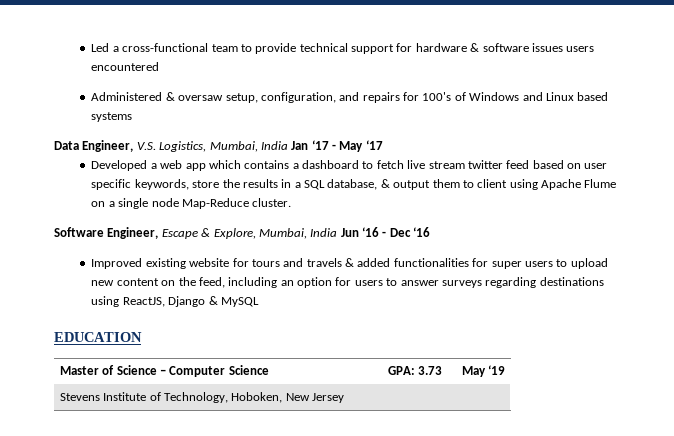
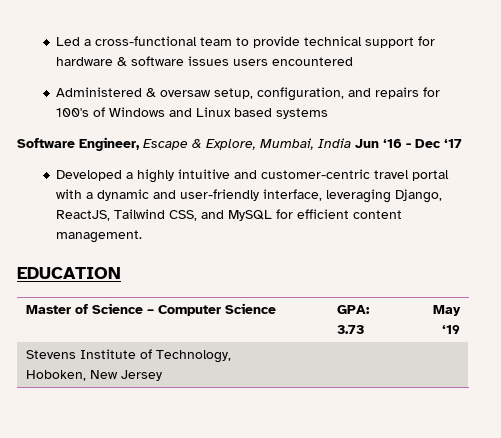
[54,140,383,152] [91,160,608,171] [91,179,617,190] [91,198,292,209] // Data Engineer, V.S. Logistics, Mumbai, India Jan ‘17 - May ‘17 // Developed a web app which contains a dashboard to fetch live stream twitter feed based on user specific keywords, store the results in a SQL database, & output them to client using Apache Flume on a single node Map-Reduce cluster. -> (329, 113) none
[413,227,431,237] [91,258,608,269] [91,277,604,288] [91,296,259,307] ‘16 // Improved existing website for tours and travels & added functionalities for super users to upload new content on the feed, including an option for users to answer surveys regarding destinations using ReactJS, Django & MySQL -> [444,139,462,148] [56,169,450,183] [56,189,443,203] [56,209,403,221] [56,230,143,243] ‘17 // Developed a highly intuitive and customer-centric travel portal with a dynamic and user-friendly interface, leveraging Django, ReactJS, Tailwind CSS, and MySQL for efficient content management.

